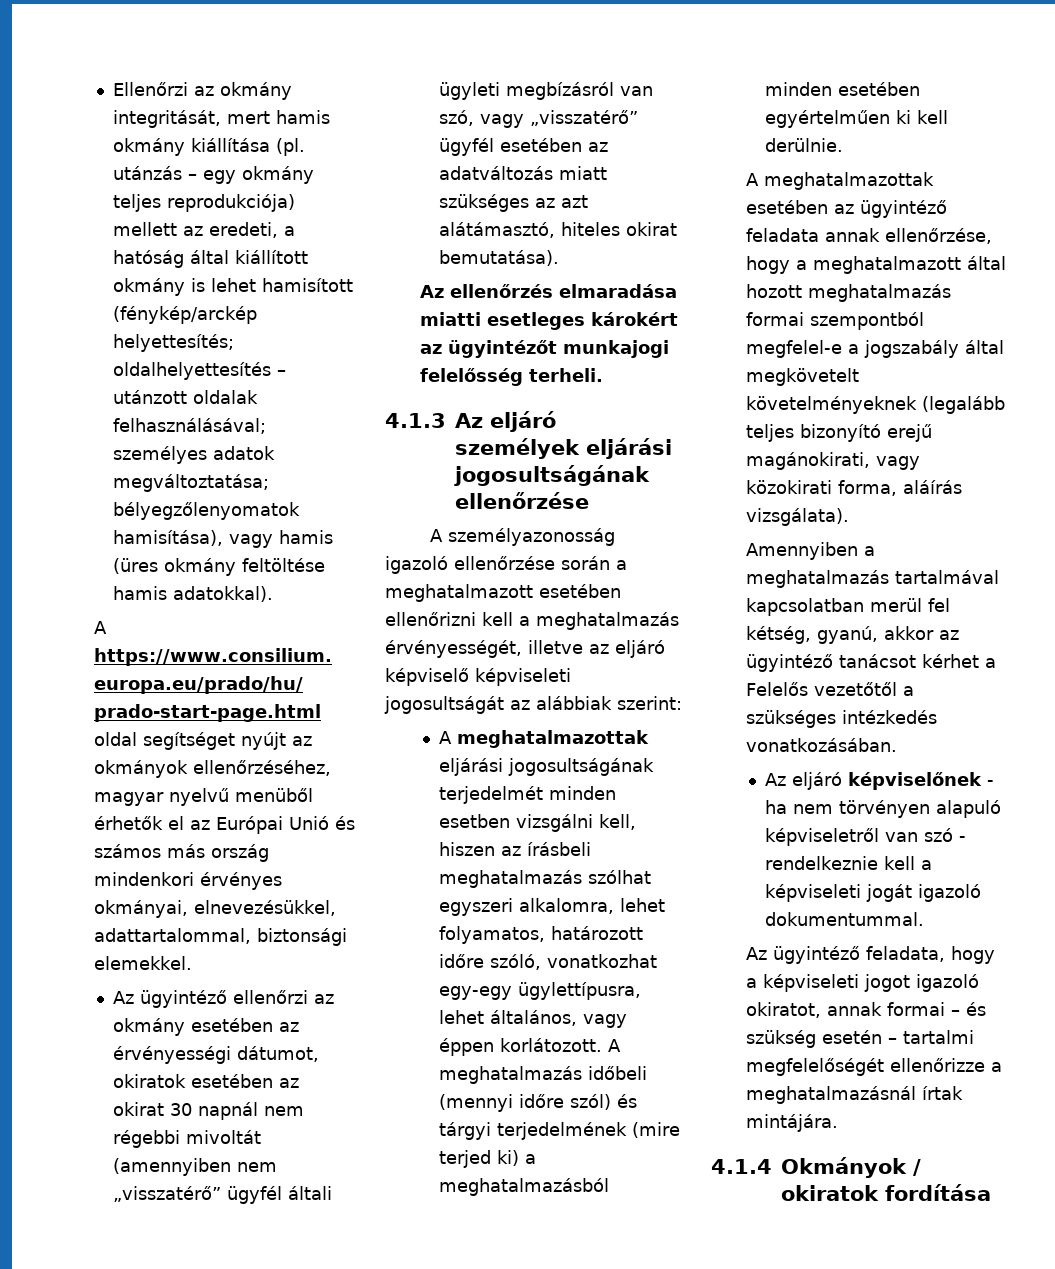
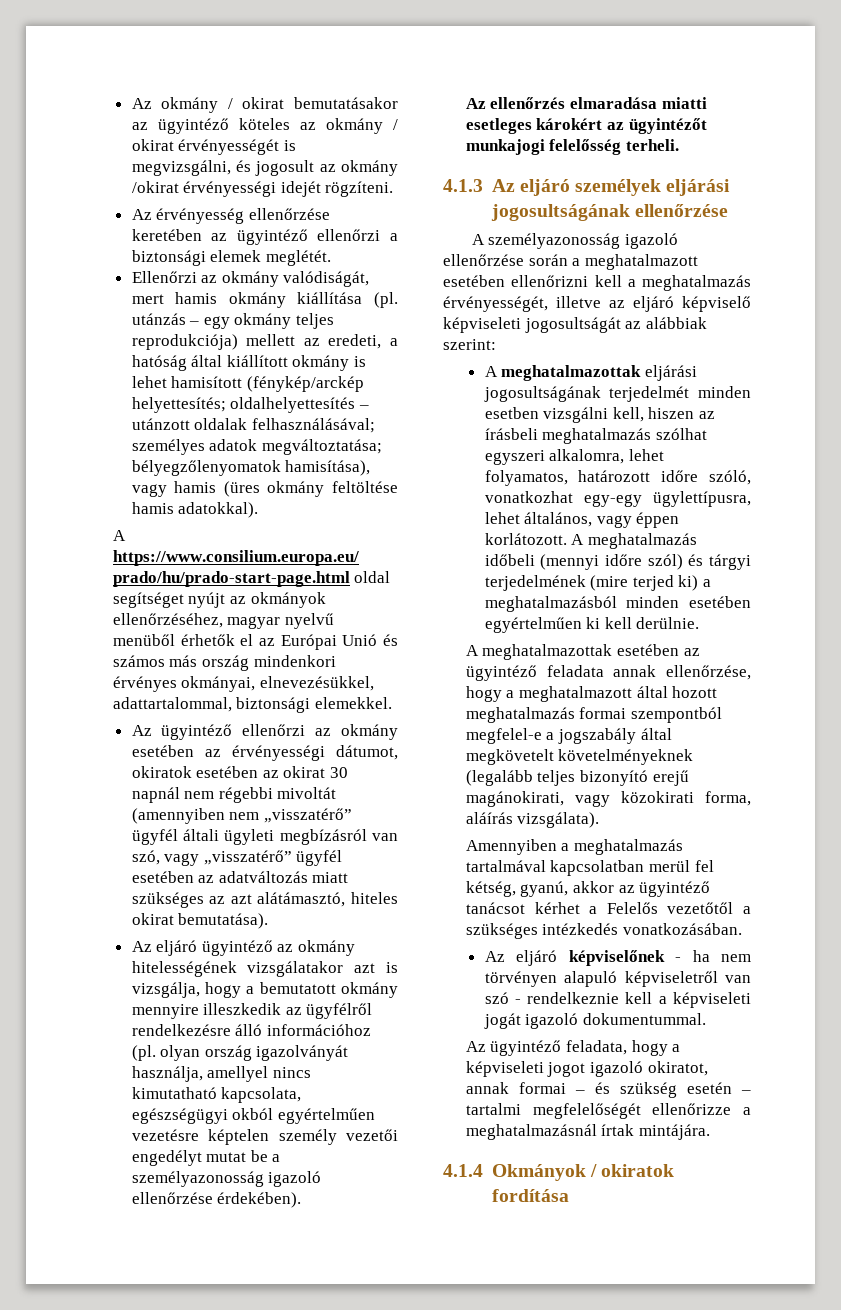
(113, 89) none -> [131,97,398,113] [131,118,398,134] [131,139,296,155] [131,160,398,176] [131,181,394,197] [131,208,330,224] [131,229,398,245] [131,250,331,266] Az okmány / okirat bemutatásakor az ügyintéző köteles az okmány / okirat érvényességét is megvizsgálni, és jogosult az okmány /okirat érvényességi idejét rögzíteni. // Az érvényesség ellenőrzése keretében az ügyintéző ellenőrzi a biztonsági elemek meglétét. //
[113,110,222,128] integritását, -> [283,271,370,287] valódiságát,
(560, 258) none -> [131,940,355,956] [131,961,398,977] [131,982,398,998] [131,1003,373,1019] [131,1024,371,1036] [131,1045,349,1061] [131,1066,311,1082] [131,1087,302,1103] [131,1108,375,1124] [131,1129,398,1145] [131,1150,281,1166] [131,1171,322,1187] [131,1192,302,1208] // Az eljáró ügyintéző az okmány hitelességének vizsgálatakor azt is vizsgálja, hogy a bemutatott okmány mennyire illeszkedik az ügyfélről rendelkezésre álló információhoz (pl. olyan ország igazolványát használja, amellyel nincs kimutatható kapcsolata, egészségügyi okból egyértelműen vezetésre képtelen személy vezetői engedélyt mutat be a személyazonosság igazoló ellenőrzése érdekében).

